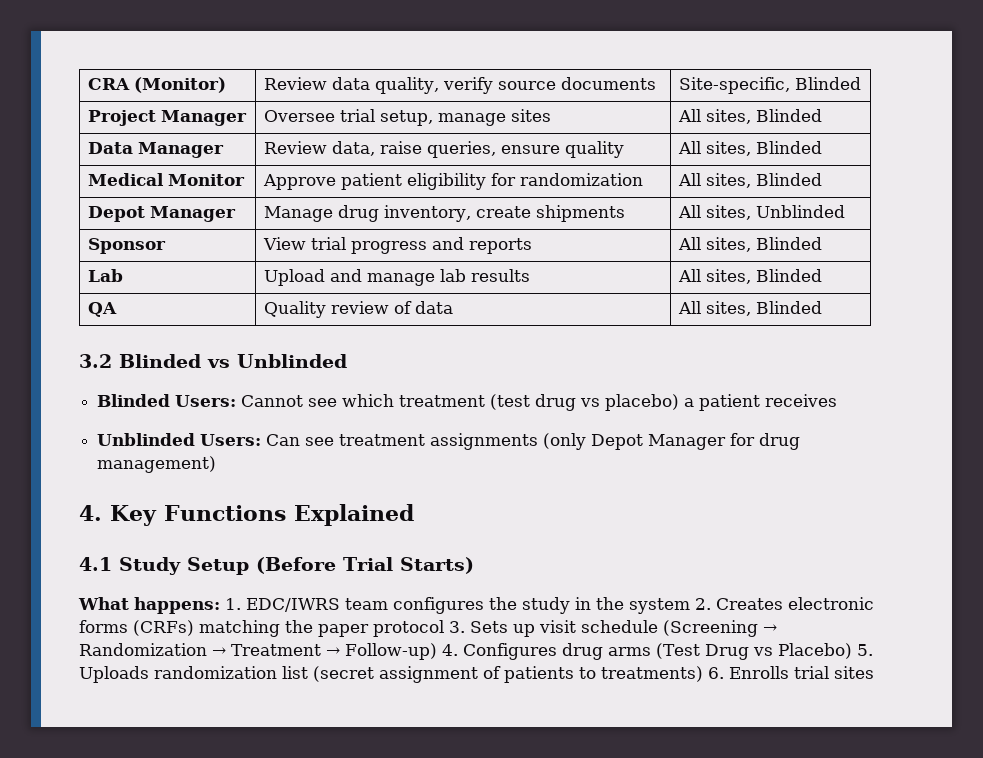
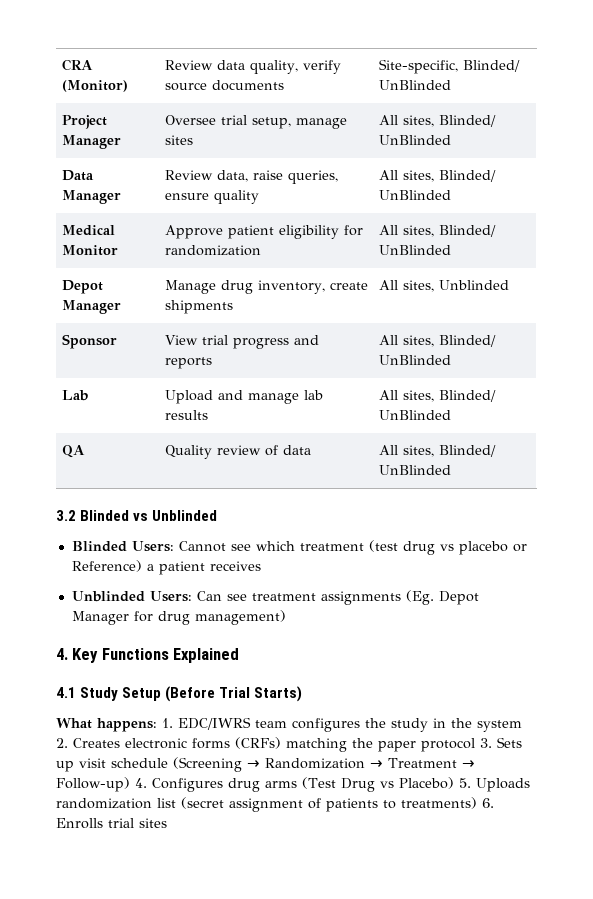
[794,77,861,90] Blinded -> [462,60,520,72] [378,80,451,90] Blinded/ UnBlinded
[755,109,822,122] Blinded -> [438,115,496,127] [378,135,451,145] Blinded/ UnBlinded
[755,141,822,154] Blinded -> [438,170,496,182] [378,190,451,200] Blinded/ UnBlinded
[755,173,822,186] Blinded -> [438,225,496,237] [378,245,451,255] Blinded/ UnBlinded
[755,237,822,250] Blinded -> [438,335,496,347] [378,355,451,365] Blinded/ UnBlinded
[755,269,822,282] Blinded -> [438,390,496,402] [378,410,451,420] Blinded/ UnBlinded
[755,301,822,314] Blinded -> [438,445,496,457] [378,465,451,475] Blinded/ UnBlinded
[605,394,680,411] placebo) -> [458,541,527,555] [71,560,142,572] placebo or Reference)
[543,433,587,450] (only -> [405,590,434,605] (Eg.

